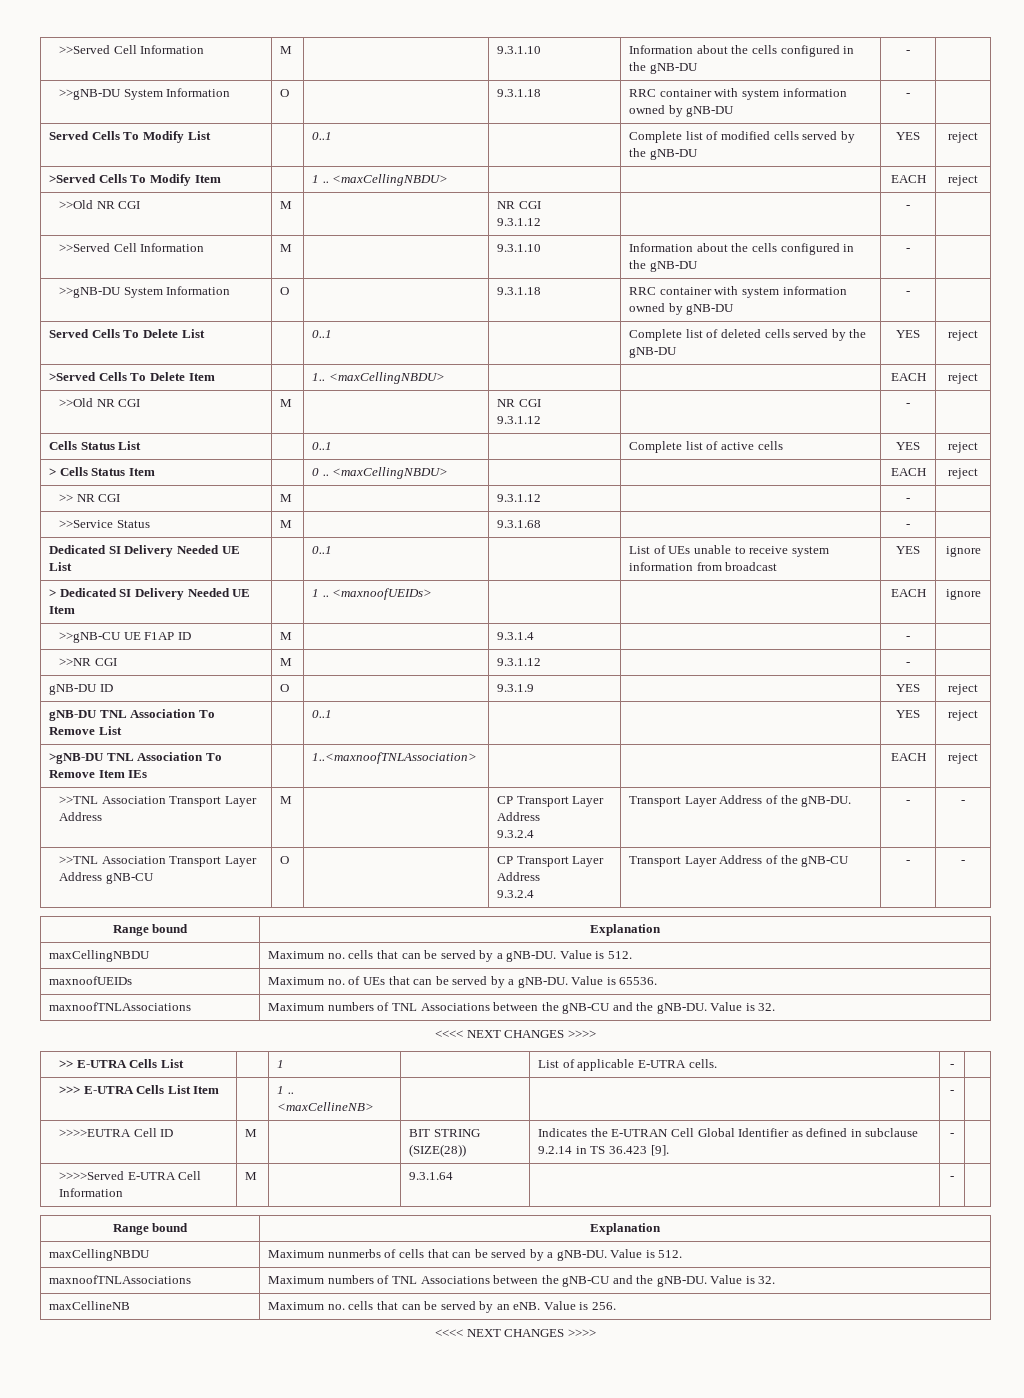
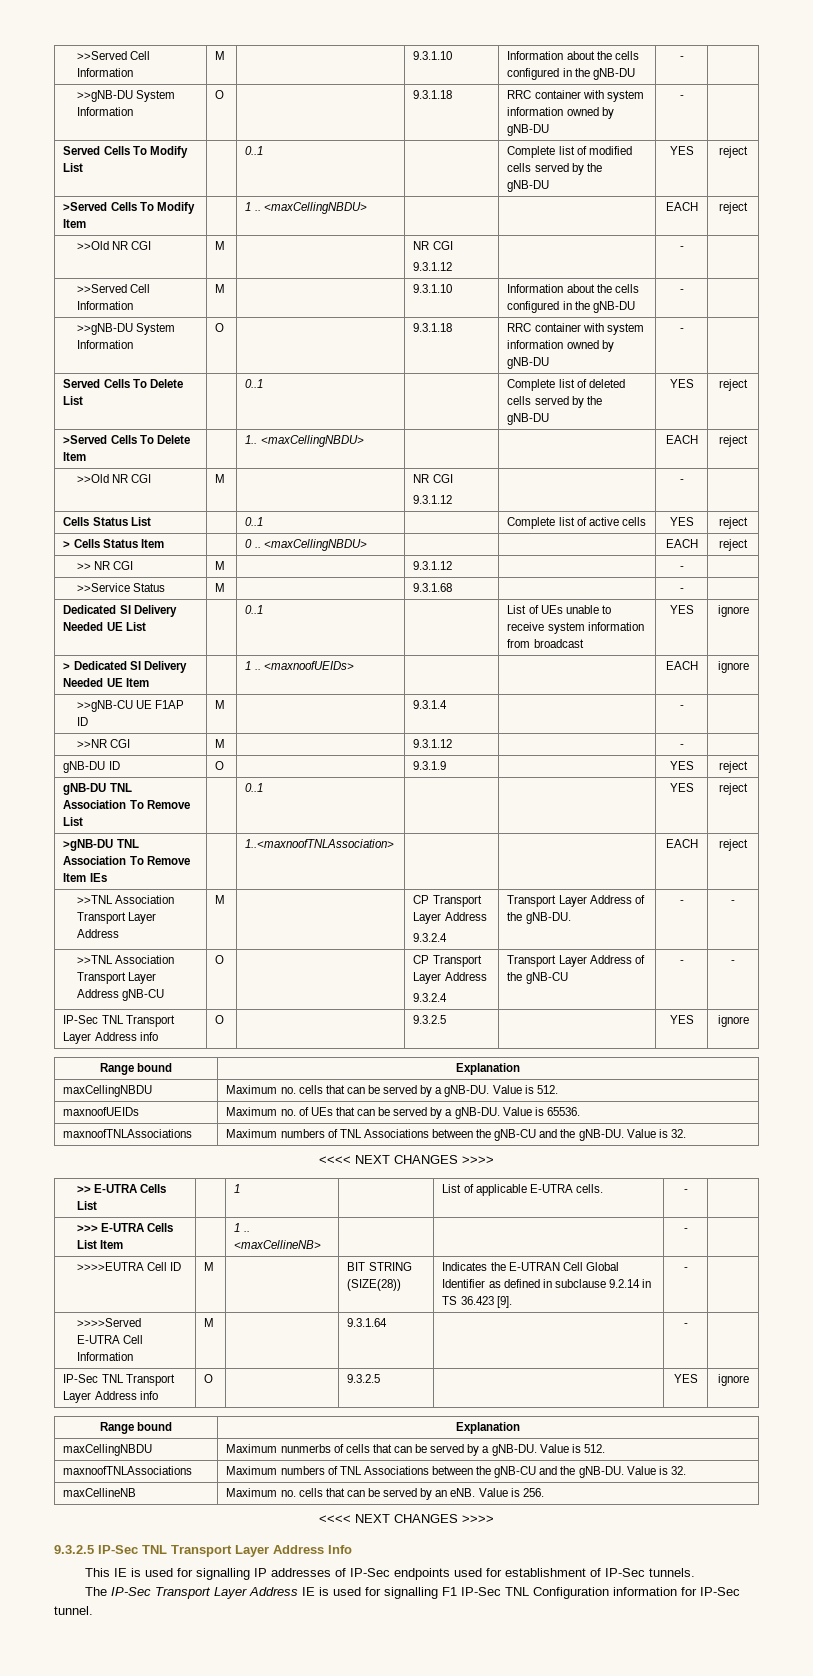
(965, 862) none -> [63,1015,175,1027] [63,1032,158,1044] [215,1015,225,1024] [413,1015,447,1024] [669,1015,694,1024] [717,1015,749,1027] // IP-Sec TNL Transport Layer Address info | O | | 9.3.2.5 | | YES | ignore
(954, 1178) none -> [63,1374,175,1386] [63,1391,158,1403] [204,1374,214,1383] [347,1374,381,1383] [673,1374,698,1383] [717,1374,749,1386] // IP-Sec TNL Transport Layer Address info | O | | 9.3.2.5 | | YES | ignore
(596, 1333) none -> [54,1545,352,1557] [84,1568,695,1580] [84,1587,740,1599] [54,1606,93,1615] // 9.3.2.5 IP-Sec TNL Transport Layer Address Info // This IE is used for signalling IP addresses of IP-Sec endpoints used for establishment of IP-Sec tunnels. // The IP-Sec Transport Layer Address IE is used for signalling F1 IP-Sec TNL Configuration information for IP-Sec tunnel.

